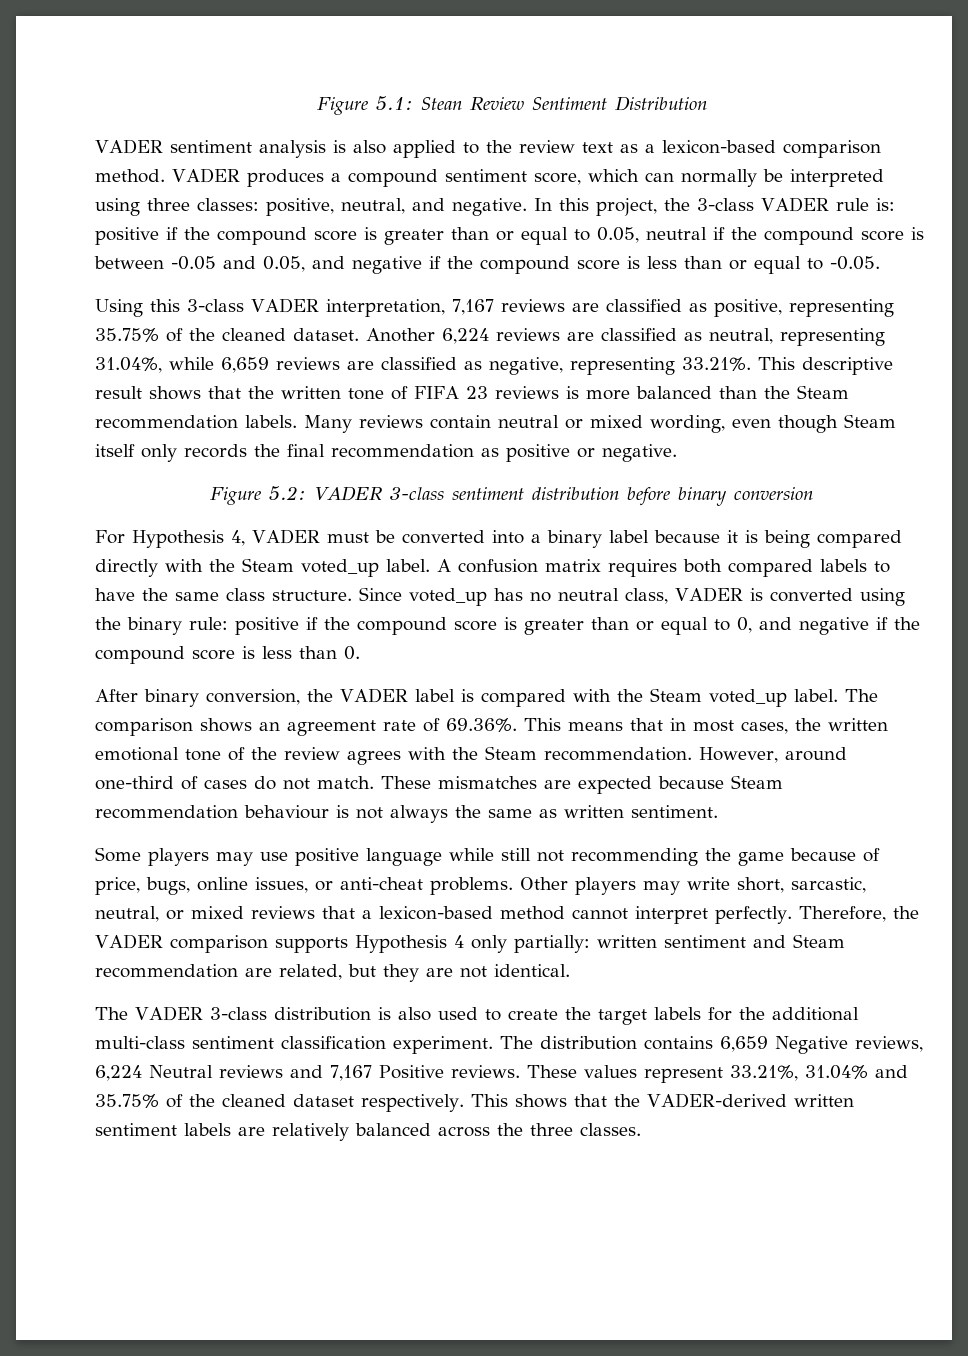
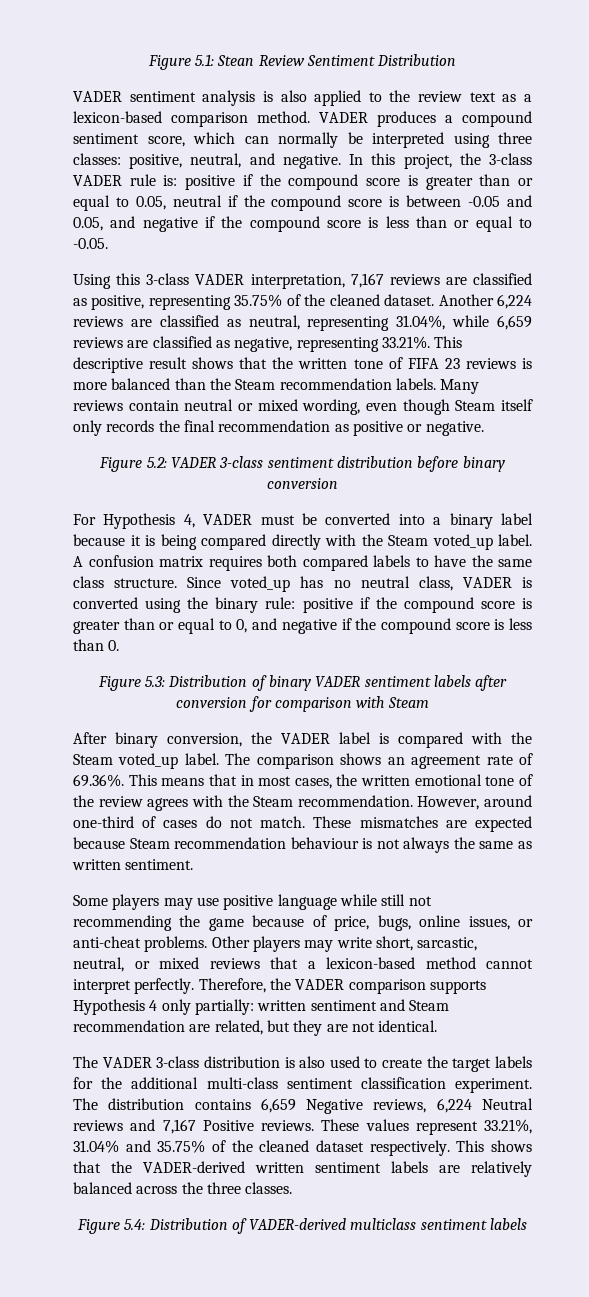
(360, 653) none -> [97,675,508,691] [176,696,429,712] // Figure 5.3: Distribution of binary VADER sentiment labels after conversion for comparison with Steam
(641, 1129) none -> [76,1218,528,1234] // Figure 5.4: Distribution of VADER-derived multiclass sentiment labels

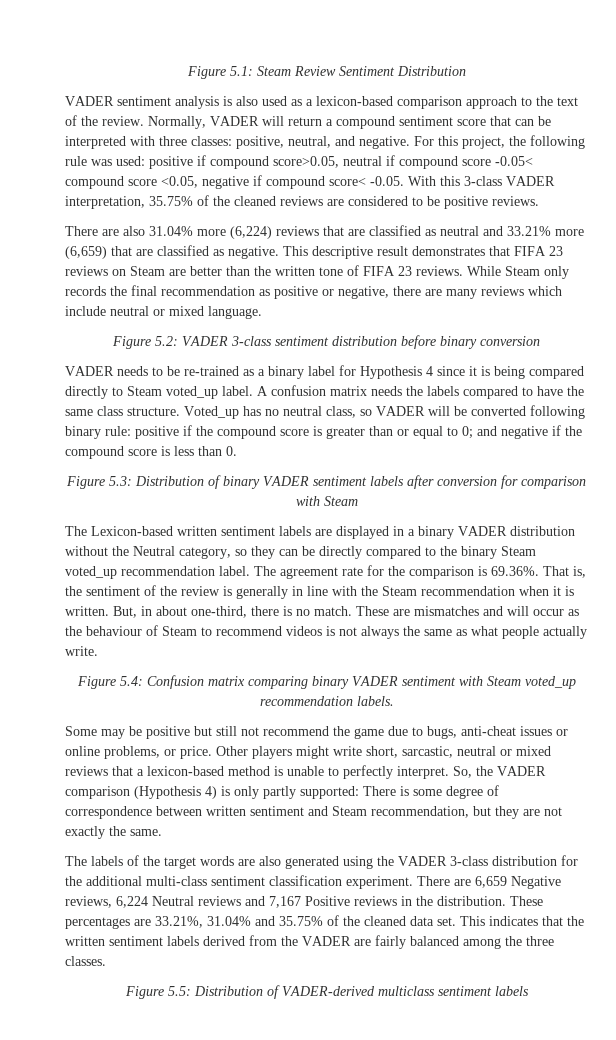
[217,55,255,66] Stean -> [256,66,291,76] Steam
[314,90,532,106] [73,111,532,127] [73,132,338,148] applied to the review text as a lexicon-based comparison method. VADER produces a compound sentiment score, which can normally -> [262,96,578,109] [65,115,534,129] used as a lexicon-based comparison approach to the text of the review. Normally, VADER will return a compound sentiment score that can
[453,133,490,148] using -> [130,136,155,146] with
[349,154,364,165] In -> [414,136,434,146] For
[489,153,532,165] [73,174,534,190] [73,195,533,211] [73,216,532,232] 3-class VADER rule is: positive if the compound score is greater than or equal to 0.05, neutral if the compound score is between -0.05 and 0.05, and negative if the compound score is less than or equal to -> [530,135,585,149] [65,155,533,169] [65,175,366,189] following rule was used: positive if compound score>0.05, neutral if compound score -0.05< compound score <0.05, negative if compound score<
[73,274,111,289] // Using -> [408,176,436,186] With
[350,273,532,288] [73,294,532,310] [73,315,532,331] [73,336,463,352] [73,357,268,373] 7,167 reviews are classified as positive, representing 35.75% of the cleaned dataset. Another 6,224 reviews are classified as neutral, representing 31.04%, while 6,659 reviews are classified as negative, representing 33.21%. This descriptive result shows that -> [149,195,539,209] [65,225,584,239] [65,245,563,259] [65,266,250,276] 35.75% of the cleaned reviews are considered to be positive reviews. // There are also 31.04% more (6,224) reviews that are classified as neutral and 33.21% more (6,659) that are classified as negative. This descriptive result demonstrates that FIFA 23 reviews on Steam are better than
[465,358,532,369] [73,378,480,394] [73,399,533,415] reviews is more balanced than the Steam recommendation labels. Many reviews contain neutral or mixed wording, even though Steam itself -> [416,266,540,276] reviews. While Steam
[425,421,484,436] negative. -> [338,286,562,299] [65,306,262,319] negative, there are many reviews which include neutral or mixed language.
[73,513,533,529] [73,534,125,546] For Hypothesis 4, VADER must be converted into a binary label because -> [65,365,465,379] VADER needs to be re-trained as a binary label for Hypothesis 4 since
[325,534,383,546] with the -> [112,387,123,396] to
[208,555,410,571] requires both compared labels -> [371,386,518,399] needs the labels compared
[187,576,291,592] Since voted_up -> [184,406,239,419] Voted_up
[462,577,532,588] [73,597,209,613] VADER is converted using the -> [360,405,585,419] so VADER will be converted following
[236,619,248,633] 0, -> [462,426,473,439] 0;
[73,732,532,748] [73,753,534,769] [73,774,533,789] [73,795,532,811] [73,816,532,832] [73,837,359,849] After binary conversion, the VADER label is compared with the Steam voted_up label. The comparison shows an agreement rate of 69.36%. This means that in most cases, the written emotional tone of the review agrees with the Steam recommendation. However, around one-third of cases do not match. These mismatches are expected because Steam recommendation behaviour -> [65,526,575,539] [65,546,536,559] [65,565,586,579] [65,585,574,599] [65,606,579,618] [65,625,322,636] The Lexicon-based written sentiment labels are displayed in a binary VADER distribution without the Neutral category, so they can be directly compared to the binary Steam voted_up recommendation label. The agreement rate for the comparison is 69.36%. That is, the sentiment of the review is generally in line with the Steam recommendation when it is written. But, in about one-third, there is no match. These are mismatches and will occur as the behaviour of Steam to recommend videos
[72,859,194,870] [73,894,377,910] written sentiment. // Some players may use positive language while -> [471,626,587,639] [65,646,98,656] [76,675,576,689] [259,696,394,706] [65,726,212,739] what people actually write. // Figure 5.4: Confusion matrix comparing binary VADER sentiment with Steam voted_up recommendation labels. // Some may be positive but
[73,915,172,931] recommending -> [263,726,329,736] recommend
[252,915,533,931] [73,936,208,952] because of price, bugs, online issues, or anti-cheat problems. -> [388,726,568,739] [65,746,212,759] due to bugs, anti-cheat issues or online problems, or price.
[304,940,334,952] may -> [296,746,329,759] might
[73,957,124,972] neutral, -> [457,746,496,756] neutral
[486,959,533,969] [73,978,486,994] [73,999,254,1015] cannot interpret perfectly. Therefore, the VADER comparison supports Hypothesis 4 only partially: -> [274,765,546,779] [65,785,499,799] [65,806,202,819] is unable to perfectly interpret. So, the VADER comparison (Hypothesis 4) is only partly supported: There is some degree of correspondence between
[73,1020,263,1035] recommendation are related, -> [371,806,469,818] recommendation,
[378,1020,438,1032] [73,1056,532,1072] identical. // The VADER 3-class distribution is also used to create the target labels -> [65,826,162,839] [65,855,557,869] exactly the same. // The labels of the target words are also generated using the VADER 3-class distribution
[73,1098,251,1110] The distribution contains -> [417,876,471,886] There are
[261,1119,478,1135] reviews. These values represent -> [354,896,543,906] [65,917,151,929] reviews in the distribution. These percentages are
[316,1140,532,1156] [73,1161,532,1177] [73,1182,178,1194] dataset respectively. This shows that the VADER-derived written sentiment labels are relatively balanced across -> [410,916,584,926] [65,935,501,949] data set. This indicates that the written sentiment labels derived from the VADER are fairly balanced among
[124,1219,146,1230] 5.4: -> [167,986,191,996] 5.5:

